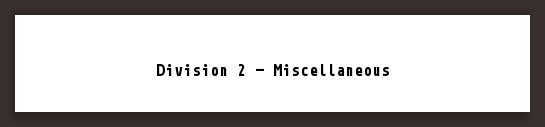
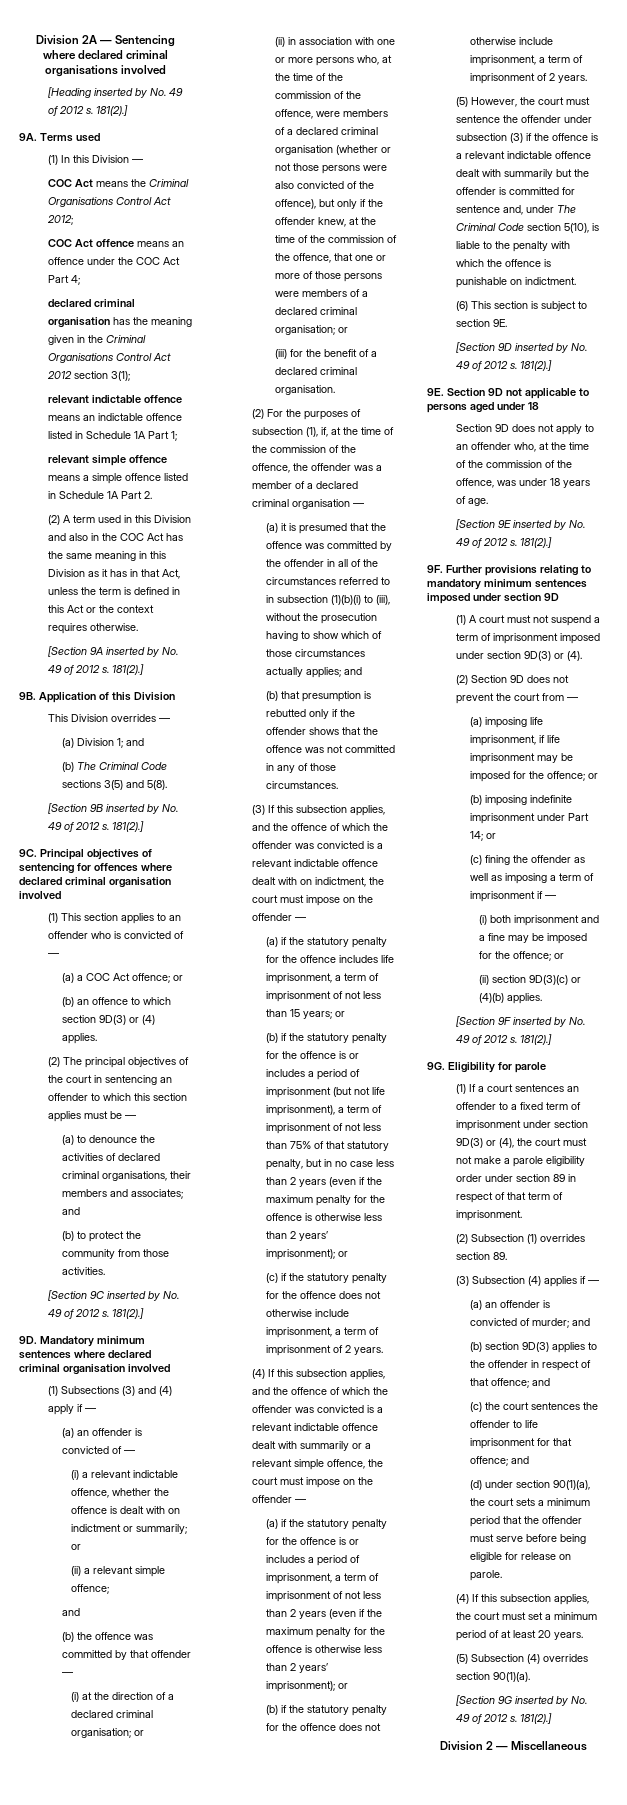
[155,64,228,76] Division -> [35,35,176,47] [42,50,169,59] [44,65,167,77] [47,87,183,98] [47,105,128,116] [19,133,100,142] [47,155,143,165] [47,179,189,187] [47,197,171,207] [46,215,73,225] [47,239,184,247] [47,257,180,265] [47,275,80,285] [47,299,135,307] [47,317,192,328] [47,335,146,345] [47,353,171,363] [46,371,130,381] [47,395,182,403] [47,413,182,421] [47,431,177,441] [47,455,167,466] [47,473,188,484] [47,491,152,499] [47,515,191,525] [47,533,183,541] [47,551,166,561] [47,569,180,579] [47,587,180,595] [47,605,154,613] [47,623,138,634] [47,646,178,657] [47,664,144,675] [19,692,175,703] [47,714,170,722] [62,738,145,748] [62,762,168,772] [62,780,168,790] [47,803,178,814] [47,821,144,832] [19,849,152,860] [19,863,172,874] [19,877,171,888] [19,891,61,899] [47,913,181,924] [47,931,184,939] [47,953,59,957] [62,973,184,983] [62,997,172,1007] [62,1015,156,1025] [62,1033,98,1044] [47,1057,189,1068] [47,1075,172,1085] [47,1093,187,1101] [47,1111,136,1122] [62,1135,156,1145] [62,1153,161,1161] [62,1171,192,1181] [62,1189,184,1199] [62,1207,81,1215] [62,1231,142,1242] [62,1249,170,1259] [62,1267,106,1275] [47,1290,179,1301] [47,1308,144,1319] [19,1336,145,1347] [19,1350,151,1359] [19,1364,170,1375] [47,1386,172,1396] [47,1404,96,1415] [62,1428,143,1438] [62,1446,136,1454] [70,1470,178,1480] [70,1488,169,1498] [70,1506,180,1514] [70,1524,187,1534] [70,1544,81,1550] [70,1566,165,1577] [70,1584,109,1594] [62,1608,81,1616] [62,1632,154,1642] [62,1650,192,1660] [62,1672,74,1676] [70,1692,174,1702] [70,1710,153,1718] [70,1728,144,1738] [274,37,395,47] [274,55,392,66] [274,73,343,81] [274,91,361,99] [274,109,388,119] [274,127,378,135] [274,145,391,155] [274,163,387,174] [274,181,374,189] [274,199,383,209] [274,217,376,227] [274,235,397,243] [274,253,386,263] [274,271,382,282] [274,289,368,297] [274,307,357,315] [274,325,348,335] [274,349,377,359] [274,367,357,375] [274,385,335,395] [251,409,361,420] [251,427,394,437] [251,445,356,453] [251,463,382,473] [251,481,358,489] [251,499,364,509] [266,523,387,534] [266,541,393,551] [266,559,379,567] [266,577,391,585] [266,595,391,605] [266,613,378,624] [266,631,383,641] [266,649,366,657] [266,667,363,678] [266,691,372,702] [266,709,356,719] [266,727,379,735] [266,745,396,753] [266,763,337,773] [266,781,339,789] [251,805,385,816] [251,823,388,831] [251,841,383,849] [251,859,378,867] [251,877,384,887] [251,895,373,906] [251,913,306,921] [266,937,388,948] [266,955,395,963] [266,973,380,984] [266,991,382,1002] [266,1009,346,1019] [266,1033,388,1044] [266,1051,360,1059] [266,1069,361,1080] [266,1087,386,1098] [266,1105,383,1116] [266,1123,382,1134] [266,1141,390,1151] [266,1159,395,1170] [266,1177,383,1187] [266,1195,386,1206] [266,1213,383,1221] [266,1231,329,1241] [266,1249,349,1260] [266,1273,388,1284] [266,1291,382,1299] [266,1309,350,1317] [266,1327,380,1338] [266,1345,384,1356] [251,1369,385,1380] [251,1387,388,1395] [251,1405,383,1413] [251,1423,378,1431] [251,1441,371,1451] [251,1459,383,1470] [251,1477,373,1488] [251,1495,306,1503] [266,1519,388,1530] [266,1537,360,1545] [266,1555,361,1566] [266,1573,380,1584] [266,1591,382,1602] [266,1609,383,1619] [266,1627,386,1638] [266,1645,383,1653] [266,1663,329,1673] [266,1681,349,1692] [266,1705,388,1716] [266,1723,382,1731] [470,37,554,45] [470,55,584,66] [470,73,588,84] [455,97,590,107] [455,115,592,123] [455,133,598,143] [455,151,591,159] [455,169,589,179] [455,187,575,195] [455,205,576,215] [455,223,599,233] [455,241,570,252] [455,259,551,267] [455,277,576,288] [455,301,587,311] [455,319,507,327] [455,342,587,353] [455,360,552,371] [427,388,589,399] [427,402,539,413] [455,424,594,435] [455,442,589,452] [455,460,572,468] [455,478,590,488] [455,496,488,506] [455,519,585,530] [455,537,552,548] [427,565,591,576] [427,579,587,590] [427,593,559,604] [455,615,600,626] [455,633,600,644] [455,651,582,661] [455,675,569,685] [455,693,578,704] [470,717,544,728] [470,735,561,746] [470,753,574,764] [470,771,599,782] [470,795,573,806] [470,813,590,824] [470,831,497,841] [470,855,586,865] [470,873,595,884] [470,891,557,902] [478,915,599,926] [478,933,587,944] [478,951,564,961] [478,975,581,985] [478,993,542,1004] [455,1016,585,1027] [455,1034,552,1045] [427,1062,546,1073] [455,1084,579,1094] [455,1102,581,1110] [455,1120,588,1131] [455,1138,587,1148] [455,1156,585,1167] [455,1174,576,1182] [455,1192,563,1203] [455,1210,522,1221] [455,1234,585,1244] [455,1252,507,1260] [455,1276,599,1287] [470,1300,551,1310] [470,1318,591,1328] [470,1342,598,1353] [470,1360,592,1371] [470,1378,551,1388] [470,1402,599,1412] [470,1420,539,1428] [470,1438,573,1449] [470,1456,530,1466] [470,1480,591,1490] [470,1498,591,1506] [470,1516,583,1527] [470,1534,587,1544] [470,1552,572,1562] [470,1570,503,1581] [455,1594,589,1605] [455,1612,597,1620] [455,1630,583,1641] [455,1654,588,1664] [455,1672,530,1682] [455,1695,587,1706] [455,1713,552,1724] [439,1741,483,1751] Division 2A — Sentencing where declared criminal organisations involved // [Heading inserted by No. 49 of 2012 s. 181(2).] // 9A. Terms used // (1) In this Division — // COC Act means the Criminal Organisations Control Act 2012; // COC Act offence means an offence under the COC Act Part 4; // declared criminal organisation has the meaning given in the Criminal Organisations Control Act 2012 section 3(1); // relevant indictable offence means an indictable offence listed in Schedule 1A Part 1; // relevant simple offence means a simple offence listed in Schedule 1A Part 2. // (2) A term used in this Division and also in the COC Act has the same meaning in this Division as it has in that Act, unless the term is defined in this Act or the context requires otherwise. // [Section 9A inserted by No. 49 of 2012 s. 181(2).] // 9B. Application of this Division // This Division overrides — // (a) Division 1; and // (b) The Criminal Code sections 3(5) and 5(8). // [Section 9B inserted by No. 49 of 2012 s. 181(2).] // 9C. Principal objectives of sentencing for offences where declared criminal organisation involved // (1) This section applies to an offender who is convicted of — // (a) a COC Act offence; or // (b) an offence to which section 9D(3) or (4) applies. // (2) The principal objectives of the court in sentencing an offender to which this section applies must be — // (a) to denounce the activities of declared criminal organisations, their members and associates; and // (b) to protect the community from those activities. // [Section 9C inserted by No. 49 of 2012 s. 181(2).] // 9D. Mandatory minimum sentences where declared criminal organisation involved // (1) Subsections (3) and (4) apply if — // (a) an offender is convicted of — // (i) a relevant indictable offence, whether the offence is dealt with on indictment or summarily; or // (ii) a relevant simple offence; // and // (b) the offence was committed by that offender — // (i) at the direction of a declared criminal organisation; or // (ii) in association with one or more persons who, at the time of the commission of the offence, were members of a declared criminal organisation (whether or not those persons were also convicted of the offence), but only if the offender knew, at the time of the commission of the offence, that one or more of those persons were members of a declared criminal organisation; or // (iii) for the benefit of a declared criminal organisation. // (2) For the purposes of subsection (1), if, at the time of the commission of the offence, the offender was a member of a declared criminal organisation — // (a) it is presumed that the offence was committed by the offender in all of the circumstances referred to in subsection (1)(b)(i) to (iii), without the prosecution having to show which of those circumstances actually applies; and // (b) that presumption is rebutted only if the offender shows that the offence was not committed in any of those circumstances. // (3) If this subsection applies, and the offence of which the offender was convicted is a relevant indictable offence dealt with on indictment, the court must impose on the offender — // (a) if the statutory penalty for the offence includes life imprisonment, a term of imprisonment of not less than 15 years; or // (b) if the statutory penalty for the offence is or includes a period of imprisonment (but not life imprisonment), a term of imprisonment of not less than 75% of that statutory penalty, but in no case less than 2 years (even if the maximum penalty for the offence is otherwise less than 2 years’ imprisonment); or // (c) if the statutory penalty for the offence does not otherwise include imprisonment, a term of imprisonment of 2 years. // (4) If this subsection applies, and the offence of which the offender was convicted is a relevant indictable offence dealt with summarily or a relevant simple offence, the court must impose on the offender — // (a) if the statutory penalty for the offence is or includes a period of imprisonment, a term of imprisonment of not less than 2 years (even if the maximum penalty for the offence is otherwise less than 2 years’ imprisonment); or // (b) if the statutory penalty for the offence does not otherwise include imprisonment, a term of imprisonment of 2 years. // (5) However, the court must sentence the offender under subsection (3) if the offence is a relevant indictable offence dealt with summarily but the offender is committed for sentence and, under The Criminal Code section 5(10), is liable to the penalty with which the offence is punishable on indictment. // (6) This section is subject to section 9E. // [Section 9D inserted by No. 49 of 2012 s. 181(2).] // 9E. Section 9D not applicable to persons aged under 18 // Section 9D does not apply to an offender who, at the time of the commission of the offence, was under 18 years of age. // [Section 9E inserted by No. 49 of 2012 s. 181(2).] // 9F. Further provisions relating to mandatory minimum sentences imposed under section 9D // (1) A court must not suspend a term of imprisonment imposed under section 9D(3) or (4). // (2) Section 9D does not prevent the court from — // (a) imposing life imprisonment, if life imprisonment may be imposed for the offence; or // (b) imposing indefinite imprisonment under Part 14; or // (c) fining the offender as well as imposing a term of imprisonment if — // (i) both imprisonment and a fine may be imposed for the offence; or // (ii) section 9D(3)(c) or (4)(b) applies. // [Section 9F inserted by No. 49 of 2012 s. 181(2).] // 9G. Eligibility for parole // (1) If a court sentences an offender to a fixed term of imprisonment under section 9D(3) or (4), the court must not make a parole eligibility order under section 89 in respect of that term of imprisonment. // (2) Subsection (1) overrides section 89. // (3) Subsection (4) applies if — // (a) an offender is convicted of murder; and // (b) section 9D(3) applies to the offender in respect of that offence; and // (c) the court sentences the offender to life imprisonment for that offence; and // (d) under section 90(1)(a), the court sets a minimum period that the offender must serve before being eligible for release on parole. // (4) If this subsection applies, the court must set a minimum period of at least 20 years. // (5) Subsection (4) overrides section 90(1)(a). // [Section 9G inserted by No. 49 of 2012 s. 181(2).] // Division

